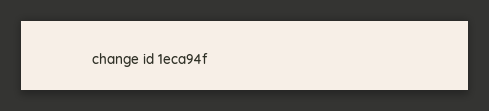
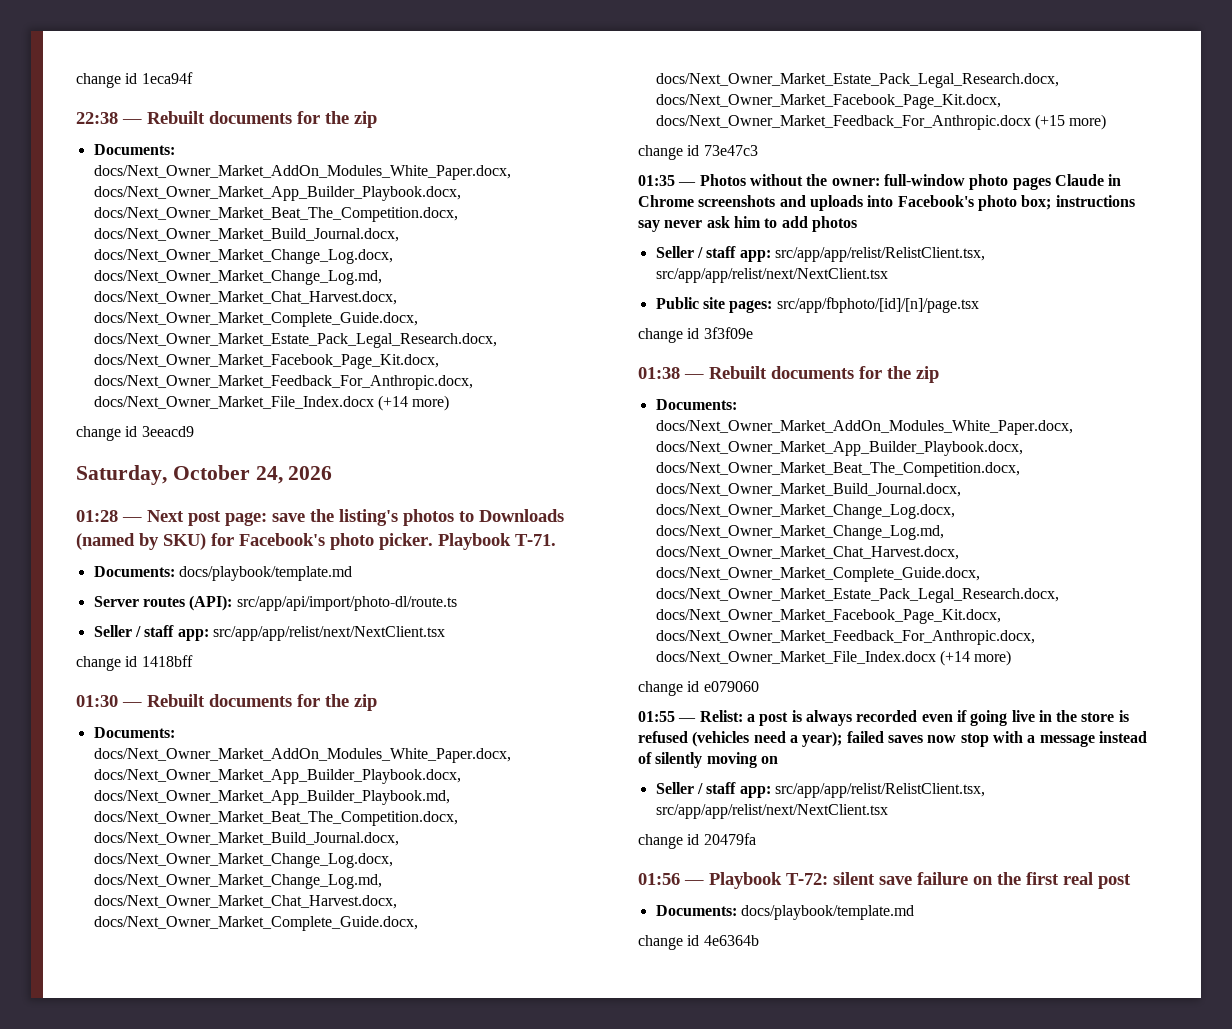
(208, 58) none -> [76,111,377,128] [93,144,175,155] [93,165,511,180] [93,186,461,201] [93,207,458,222] [93,228,399,242] [93,249,393,264] [93,270,382,285] [93,291,397,305] [93,312,418,327] [93,333,497,348] [93,354,439,369] [93,375,473,390] [93,395,450,411] [76,426,194,441] [76,465,333,485] [76,509,564,526] [76,533,556,550] [93,566,352,581] [93,595,457,611] [93,625,445,641] [76,655,193,671] [76,694,377,711] [93,727,175,738] [93,748,511,763] [93,769,461,784] [93,790,450,805] [93,811,458,826] [93,832,399,846] [93,853,393,868] [93,874,382,889] [93,895,397,909] [93,916,418,931] [655,73,1059,88] [655,94,1001,109] [655,114,1107,130] [638,145,758,160] [638,174,1122,190] [638,195,1135,211] [638,216,857,232] [655,246,985,262] [655,268,888,283] [655,297,979,313] [638,327,753,343] [638,366,939,383] [655,399,737,410] [655,420,1073,435] [655,441,1023,456] [655,462,1020,477] [655,483,961,497] [655,504,955,519] [655,525,944,540] [655,546,959,560] [655,567,980,582] [655,588,1059,603] [655,609,1001,624] [655,630,1035,645] [655,650,1012,666] [638,681,759,696] [638,710,1129,726] [638,731,1147,747] [638,752,778,768] [655,782,985,798] [655,804,888,819] [638,833,756,849] [638,872,1131,889] [655,905,914,920] [638,935,759,950] // 22:38 — Rebuilt documents for the zip // Documents: docs/Next_Owner_Market_AddOn_Modules_White_Paper.docx, docs/Next_Owner_Market_App_Builder_Playbook.docx, docs/Next_Owner_Market_Beat_The_Competition.docx, docs/Next_Owner_Market_Build_Journal.docx, docs/Next_Owner_Market_Change_Log.docx, docs/Next_Owner_Market_Change_Log.md, docs/Next_Owner_Market_Chat_Harvest.docx, docs/Next_Owner_Market_Complete_Guide.docx, docs/Next_Owner_Market_Estate_Pack_Legal_Research.docx, docs/Next_Owner_Market_Facebook_Page_Kit.docx, docs/Next_Owner_Market_Feedback_For_Anthropic.docx, docs/Next_Owner_Market_File_Index.docx (+14 more) // change id 3eeacd9 // Saturday, October 24, 2026 // 01:28 — Next post page: save the listing's photos to Downloads (named by SKU) for Facebook's photo picker. Playbook T-71. // Documents: docs/playbook/template.md // Server routes (API): src/app/api/import/photo-dl/route.ts // Seller / staff app: src/app/app/relist/next/NextClient.tsx // change id 1418bff // 01:30 — Rebuilt documents for the zip // Documents: docs/Next_Owner_Market_AddOn_Modules_White_Paper.docx, docs/Next_Owner_Market_App_Builder_Playbook.docx, docs/Next_Owner_Market_App_Builder_Playbook.md, docs/Next_Owner_Market_Beat_The_Competition.docx, docs/Next_Owner_Market_Build_Journal.docx, docs/Next_Owner_Market_Change_Log.docx, docs/Next_Owner_Market_Change_Log.md, docs/Next_Owner_Market_Chat_Harvest.docx, docs/Next_Owner_Market_Complete_Guide.docx, docs/Next_Owner_Market_Estate_Pack_Legal_Research.docx, docs/Next_Owner_Market_Facebook_Page_Kit.docx, docs/Next_Owner_Market_Feedback_For_Anthropic.docx (+15 more) // change id 73e47c3 // 01:35 — Photos without the owner: full-window photo pages Claude in Chrome screenshots and uploads into Facebook's photo box; instructions say never ask him to add photos // Seller / staff app: src/app/app/relist/RelistClient.tsx, src/app/app/relist/next/NextClient.tsx // Public site pages: src/app/fbphoto/[id]/[n]/page.tsx // change id 3f3f09e // 01:38 — Rebuilt documents for the zip // Documents: docs/Next_Owner_Market_AddOn_Modules_White_Paper.docx, docs/Next_Owner_Market_App_Builder_Playbook.docx, docs/Next_Owner_Market_Beat_The_Competition.docx, docs/Next_Owner_Market_Build_Journal.docx, docs/Next_Owner_Market_Change_Log.docx, docs/Next_Owner_Market_Change_Log.md, docs/Next_Owner_Market_Chat_Harvest.docx, docs/Next_Owner_Market_Complete_Guide.docx, docs/Next_Owner_Market_Estate_Pack_Legal_Research.docx, docs/Next_Owner_Market_Facebook_Page_Kit.docx, docs/Next_Owner_Market_Feedback_For_Anthropic.docx, docs/Next_Owner_Market_File_Index.docx (+14 more) // change id e079060 // 01:55 — Relist: a post is always recorded even if going live in the store is refused (vehicles need a year); failed saves now stop with a message instead of silently moving on // Seller / staff app: src/app/app/relist/RelistClient.tsx, src/app/app/relist/next/NextClient.tsx // change id 20479fa // 01:56 — Playbook T-72: silent save failure on the first real post // Documents: docs/playbook/template.md // change id 4e6364b

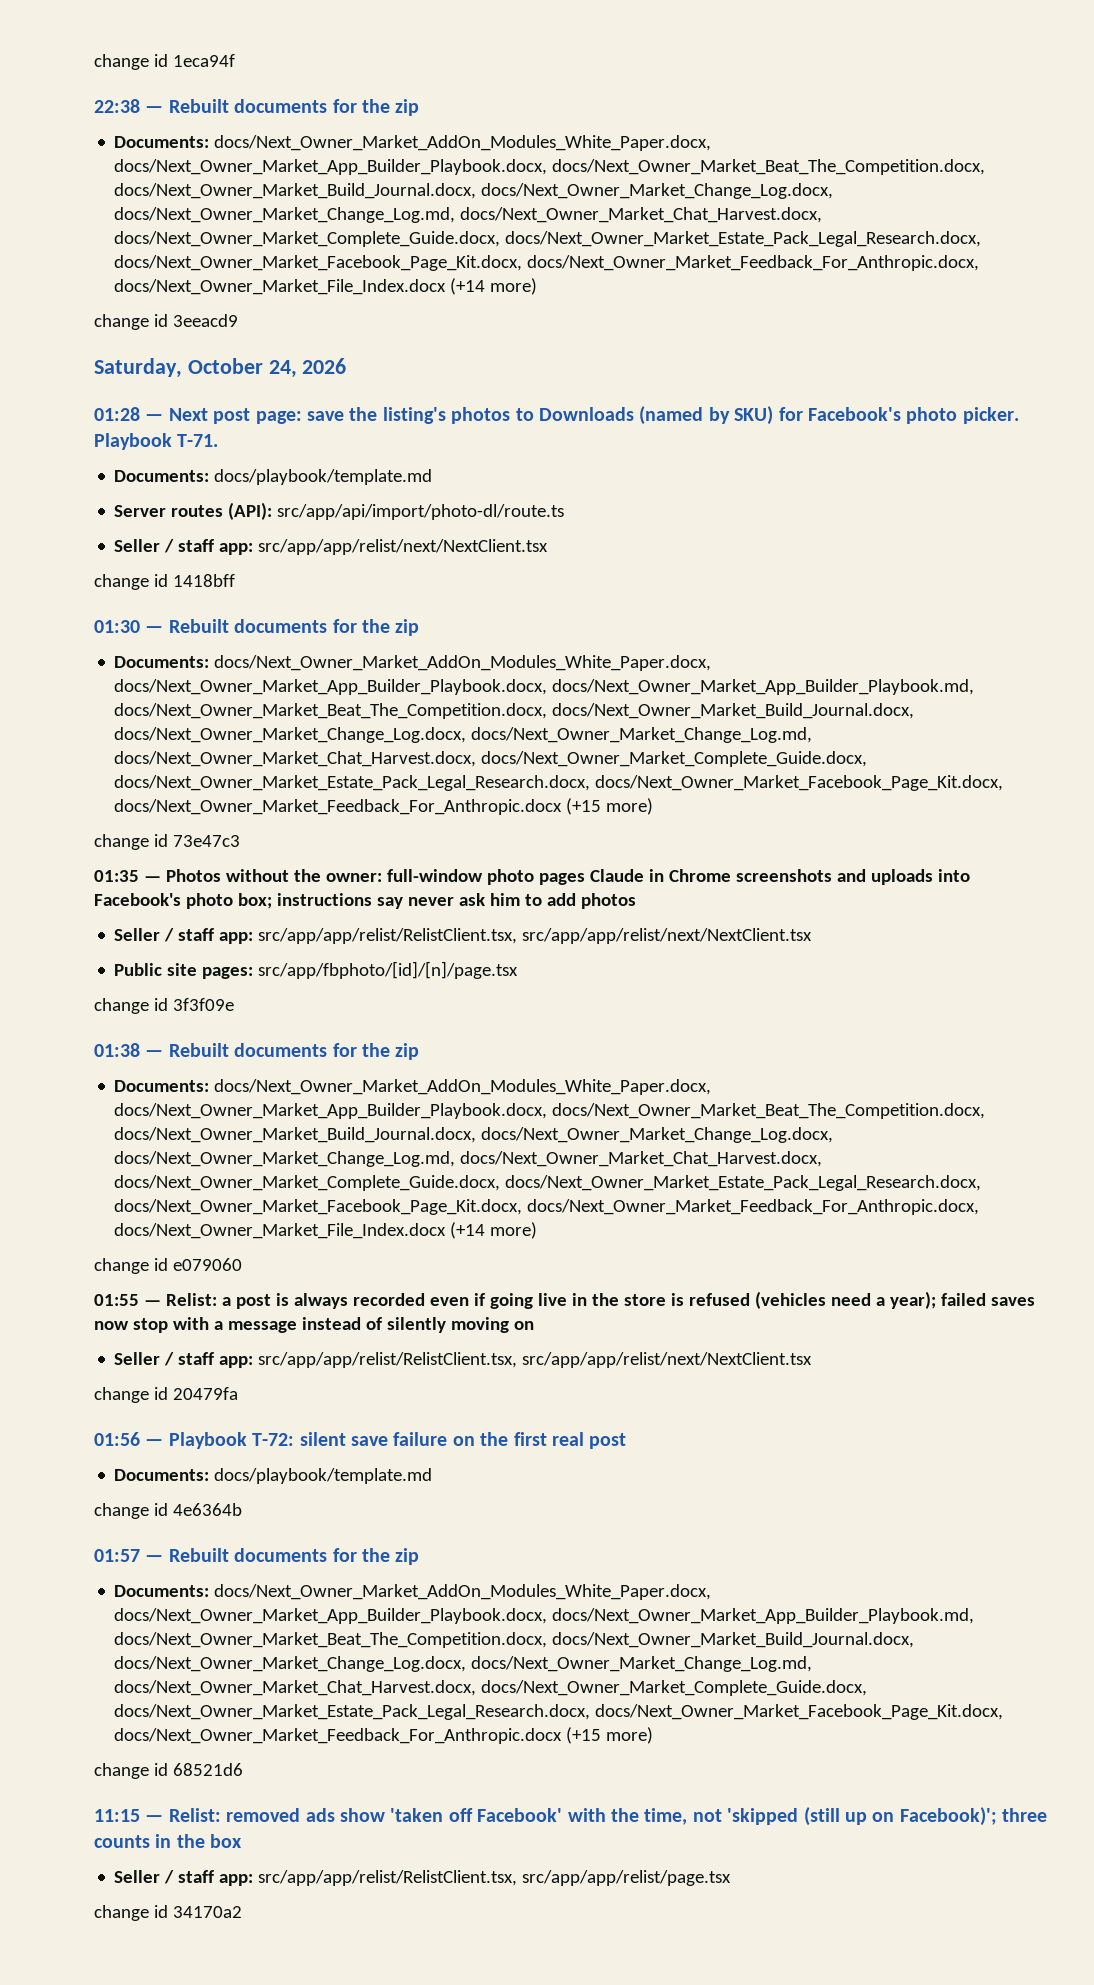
(759, 940) none -> [94,1548,420,1565] [114,1584,712,1600] [114,1608,975,1624] [114,1632,915,1648] [114,1656,813,1672] [114,1680,868,1696] [114,1704,1004,1720] [114,1727,654,1744] [94,1763,243,1779] [94,1807,1048,1826] [94,1834,243,1848] [114,1870,732,1886] [94,1905,242,1921] // 01:57 — Rebuilt documents for the zip // Documents: docs/Next_Owner_Market_AddOn_Modules_White_Paper.docx, docs/Next_Owner_Market_App_Builder_Playbook.docx, docs/Next_Owner_Market_App_Builder_Playbook.md, docs/Next_Owner_Market_Beat_The_Competition.docx, docs/Next_Owner_Market_Build_Journal.docx, docs/Next_Owner_Market_Change_Log.docx, docs/Next_Owner_Market_Change_Log.md, docs/Next_Owner_Market_Chat_Harvest.docx, docs/Next_Owner_Market_Complete_Guide.docx, docs/Next_Owner_Market_Estate_Pack_Legal_Research.docx, docs/Next_Owner_Market_Facebook_Page_Kit.docx, docs/Next_Owner_Market_Feedback_For_Anthropic.docx (+15 more) // change id 68521d6 // 11:15 — Relist: removed ads show 'taken off Facebook' with the time, not 'skipped (still up on Facebook)'; three counts in the box // Seller / staff app: src/app/app/relist/RelistClient.tsx, src/app/app/relist/page.tsx // change id 34170a2

